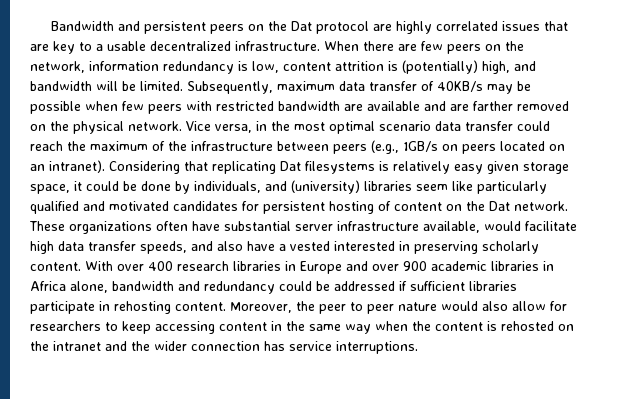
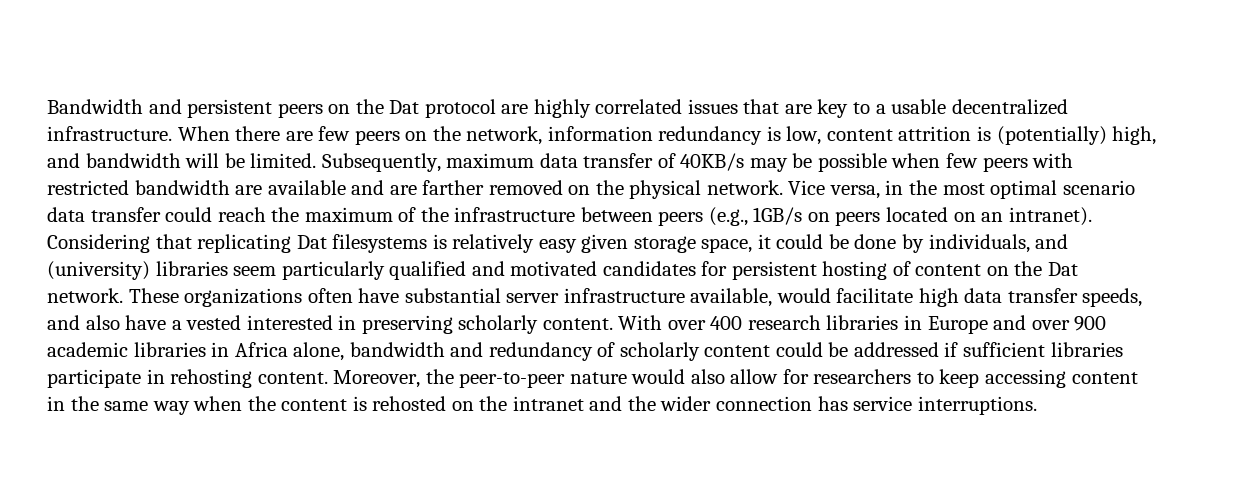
[452,181,473,191] like -> (277, 271) none
(275, 287) none -> [597,342,771,361] of scholarly content
[319,302,394,314] peer to peer -> [459,372,566,388] peer-to-peer

